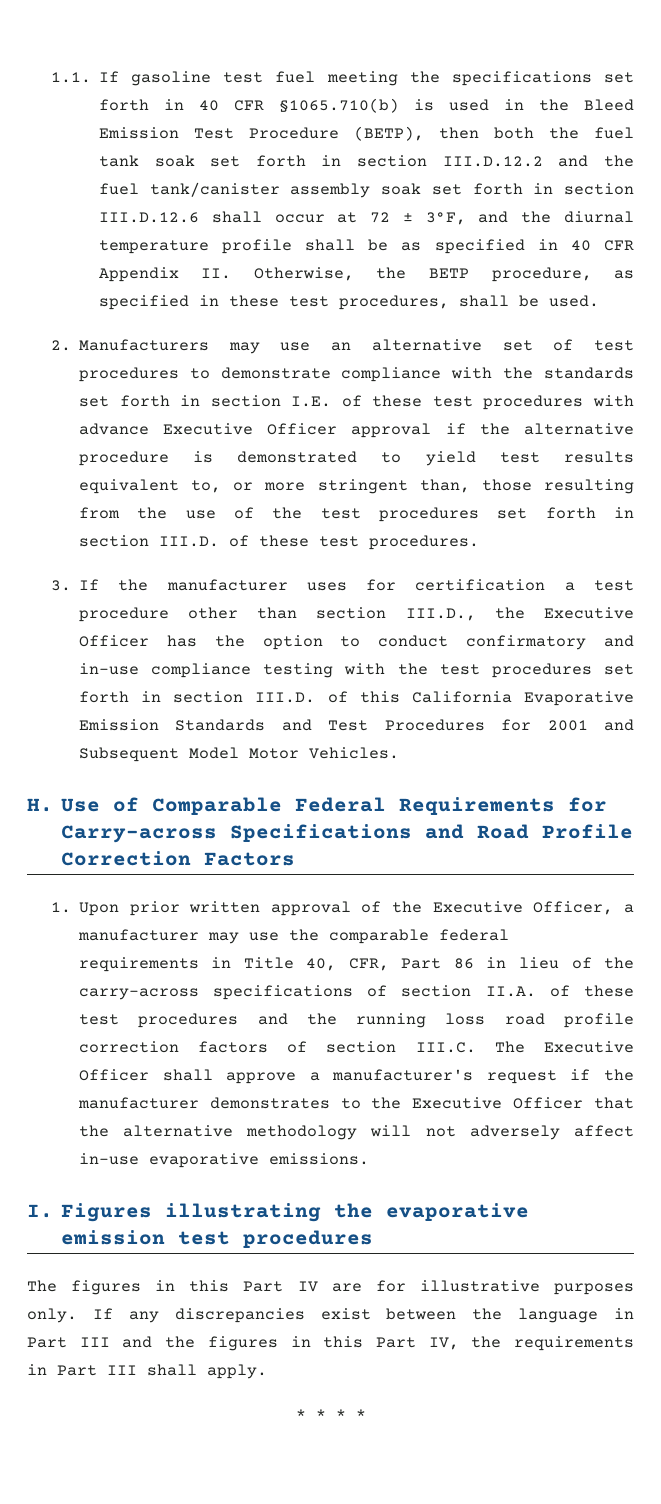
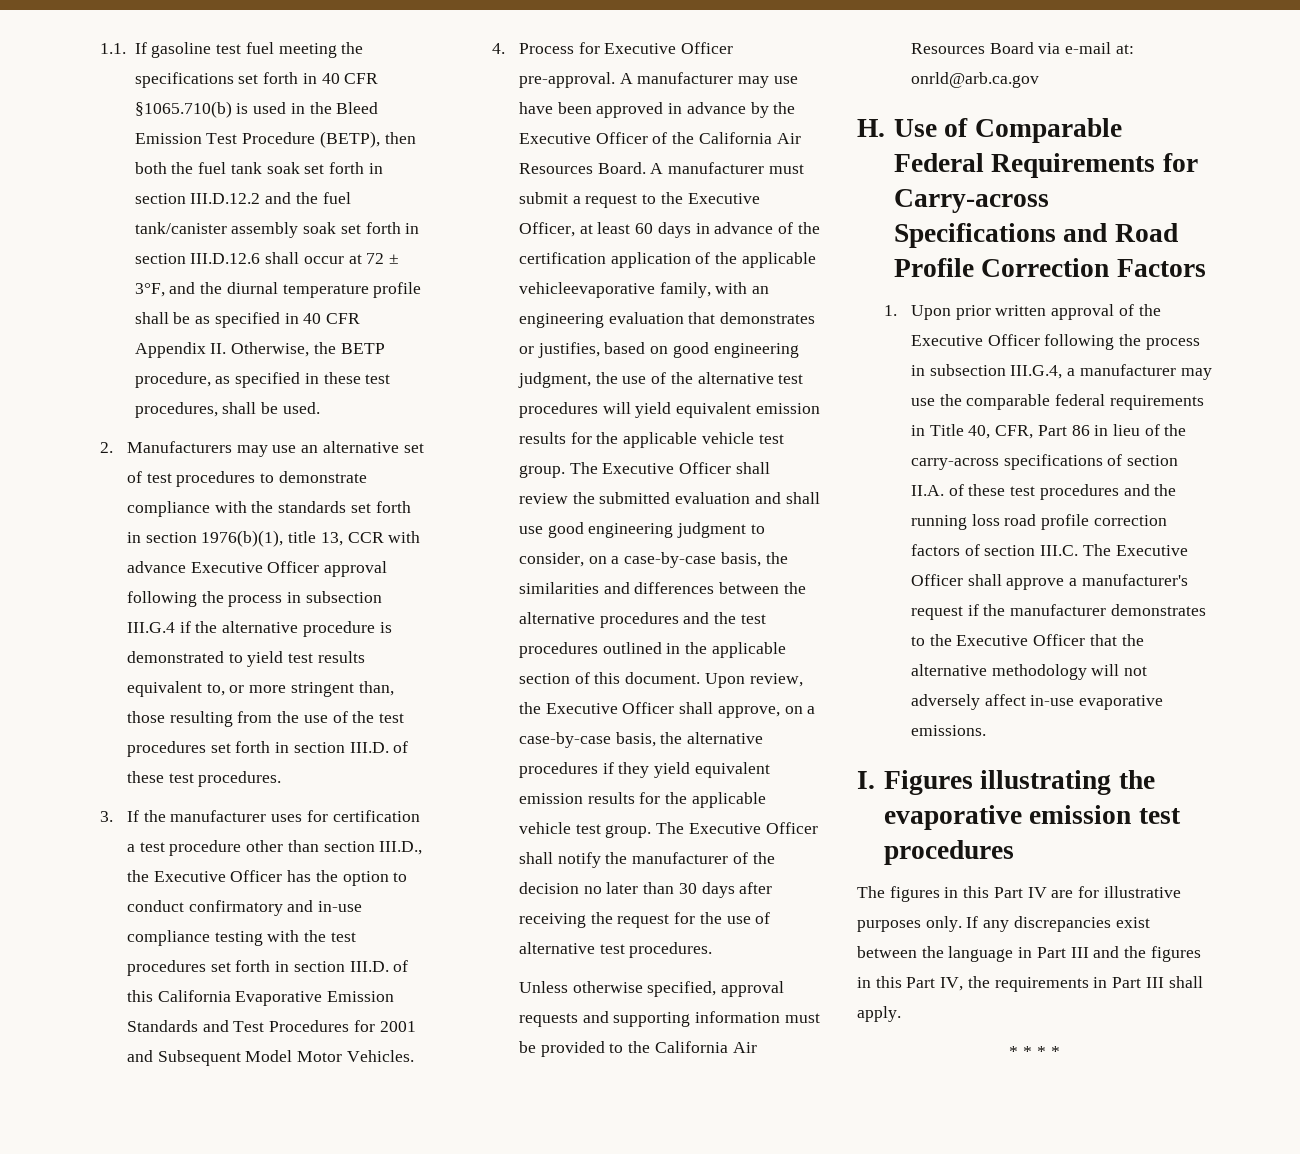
[291,395,584,410] I.E. of these test procedures -> [201,530,384,547] 1976(b)(1), title 13, CCR
(432, 430) none -> [126,591,382,607] [126,622,175,633] following the process in subsection III.G.4
(399, 753) none -> [491,42,734,54] [518,72,798,88] [518,102,796,118] [518,132,801,144] [518,162,804,174] [518,192,760,208] [518,222,820,238] [518,252,816,268] [518,282,770,298] [518,312,816,328] [518,342,799,358] [517,372,804,388] [518,402,820,418] [518,432,784,448] [518,462,770,478] [518,492,820,504] [518,522,765,538] [518,552,788,568] [518,582,806,594] [518,612,766,628] [518,642,786,658] [518,672,803,688] [518,702,816,718] [518,732,764,748] [518,762,770,778] [518,792,766,808] [518,822,818,838] [518,852,775,868] [518,882,773,898] [518,912,771,928] [518,942,713,958] [518,981,785,997] [518,1011,820,1027] [518,1041,757,1057] [910,42,1134,54] [910,72,1039,88] // 4. Process for Executive Officer pre-approval. A manufacturer may use have been approved in advance by the Executive Officer of the California Air Resources Board. A manufacturer must submit a request to the Executive Officer, at least 60 days in advance of the certification application of the applicable vehicleevaporative family, with an engineering evaluation that demonstrates or justifies, based on good engineering judgment, the use of the alternative test procedures will yield equivalent emission results for the applicable vehicle test group. The Executive Officer shall review the submitted evaluation and shall use good engineering judgment to consider, on a case-by-case basis, the similarities and differences between the alternative procedures and the test procedures outlined in the applicable section of this document. Upon review, the Executive Officer shall approve, on a case-by-case basis, the alternative procedures if they yield equivalent emission results for the applicable vehicle test group. The Executive Officer shall notify the manufacturer of the decision no later than 30 days after receiving the request for the use of alternative test procedures. // Unless otherwise specified, approval requests and supporting information must be provided to the California Air Resources Board via e-mail at: onrld@arb.ca.gov
[533,901,614,915] Officer, -> [987,334,1200,350] [910,364,1063,379] Officer following the process in subsection III.G.4,

